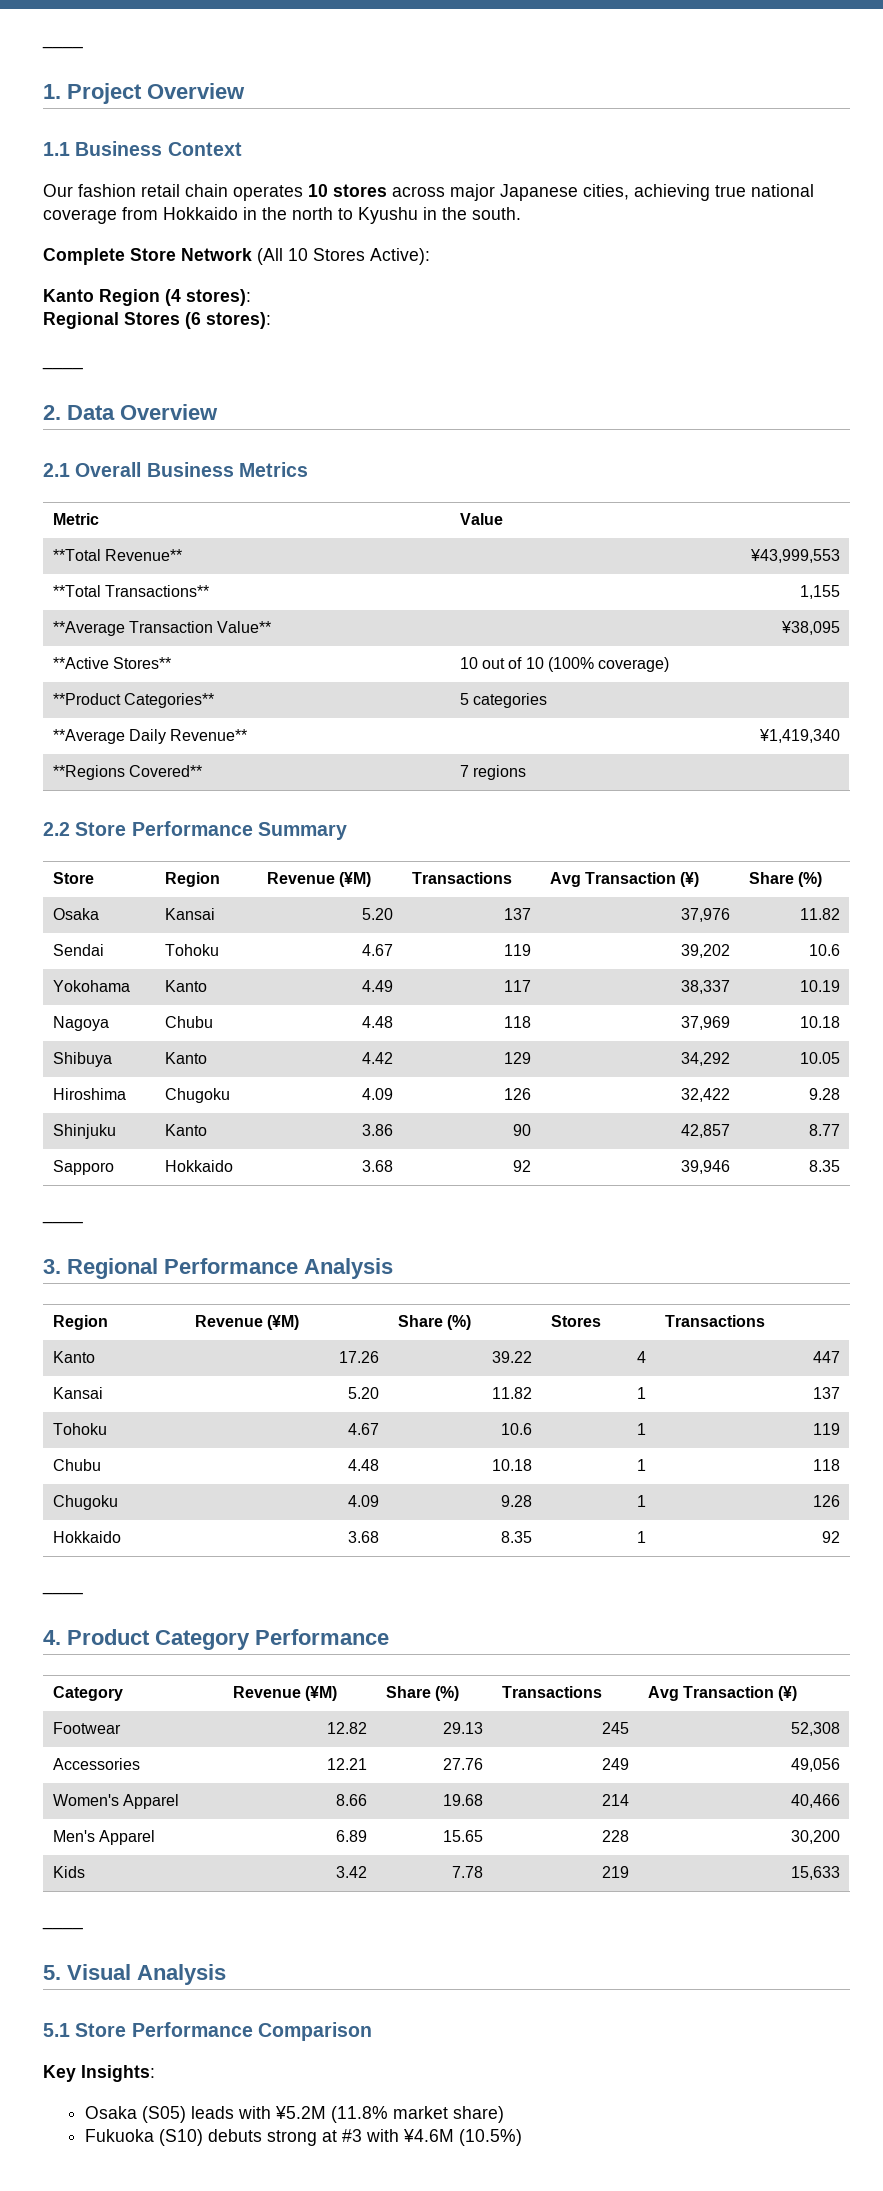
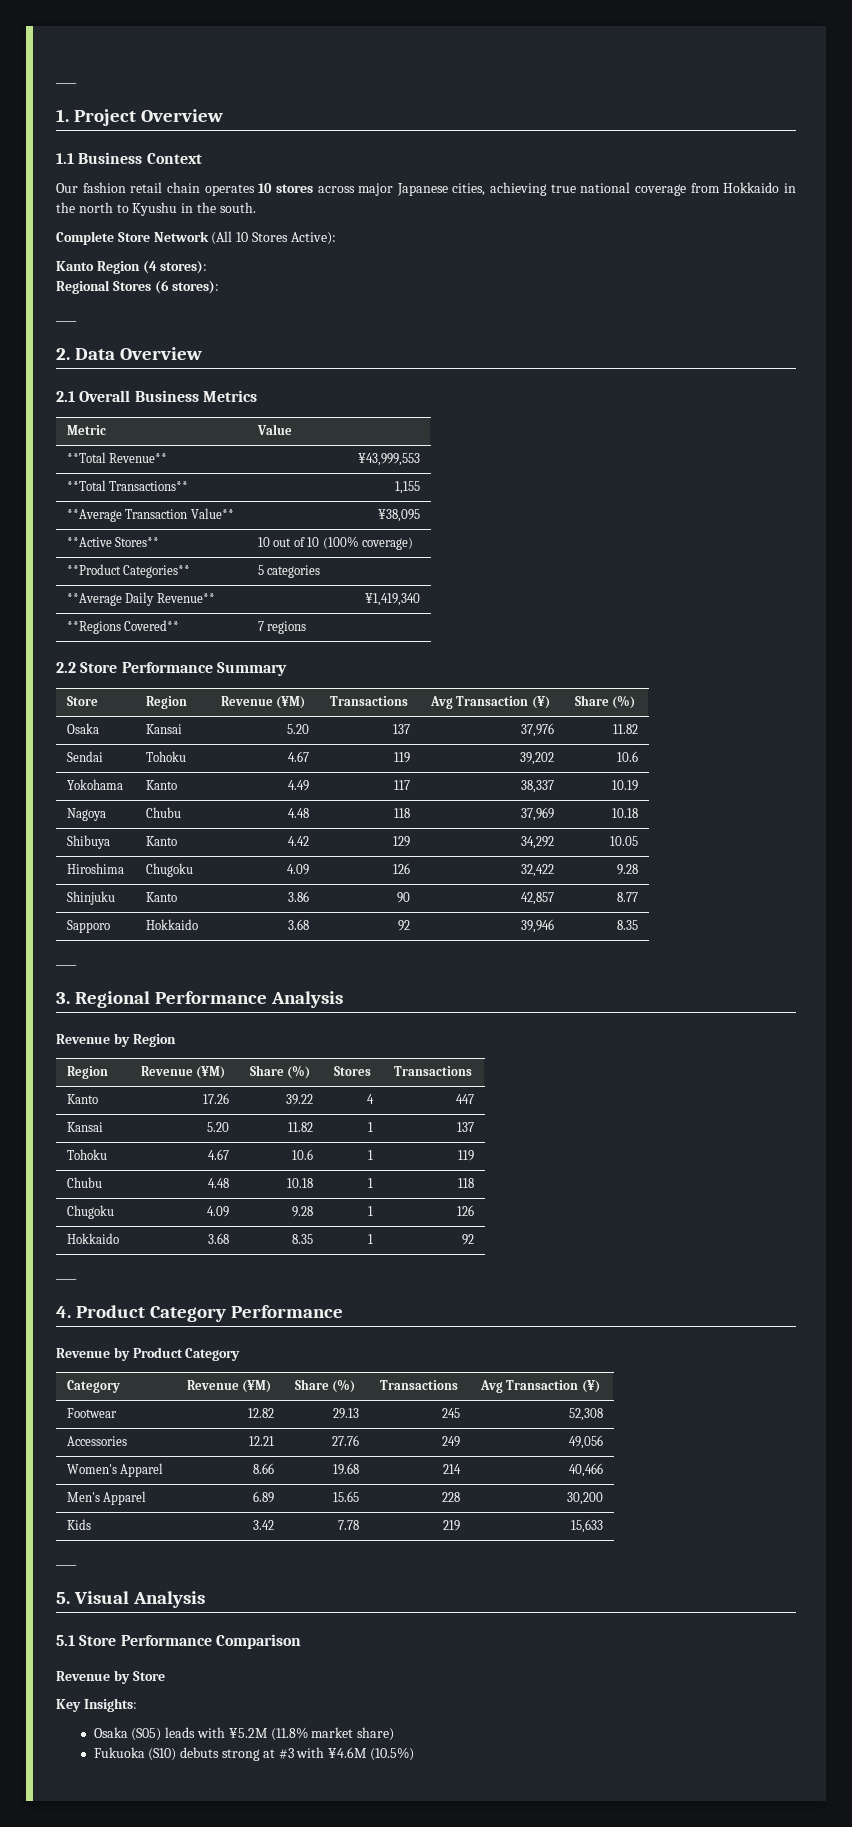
(393, 1268) none -> [56,1033,176,1047] // Revenue by Region
(389, 1637) none -> [56,1347,241,1361] // Revenue by Product Category
(372, 2031) none -> [56,1670,165,1684] // Revenue by Store

